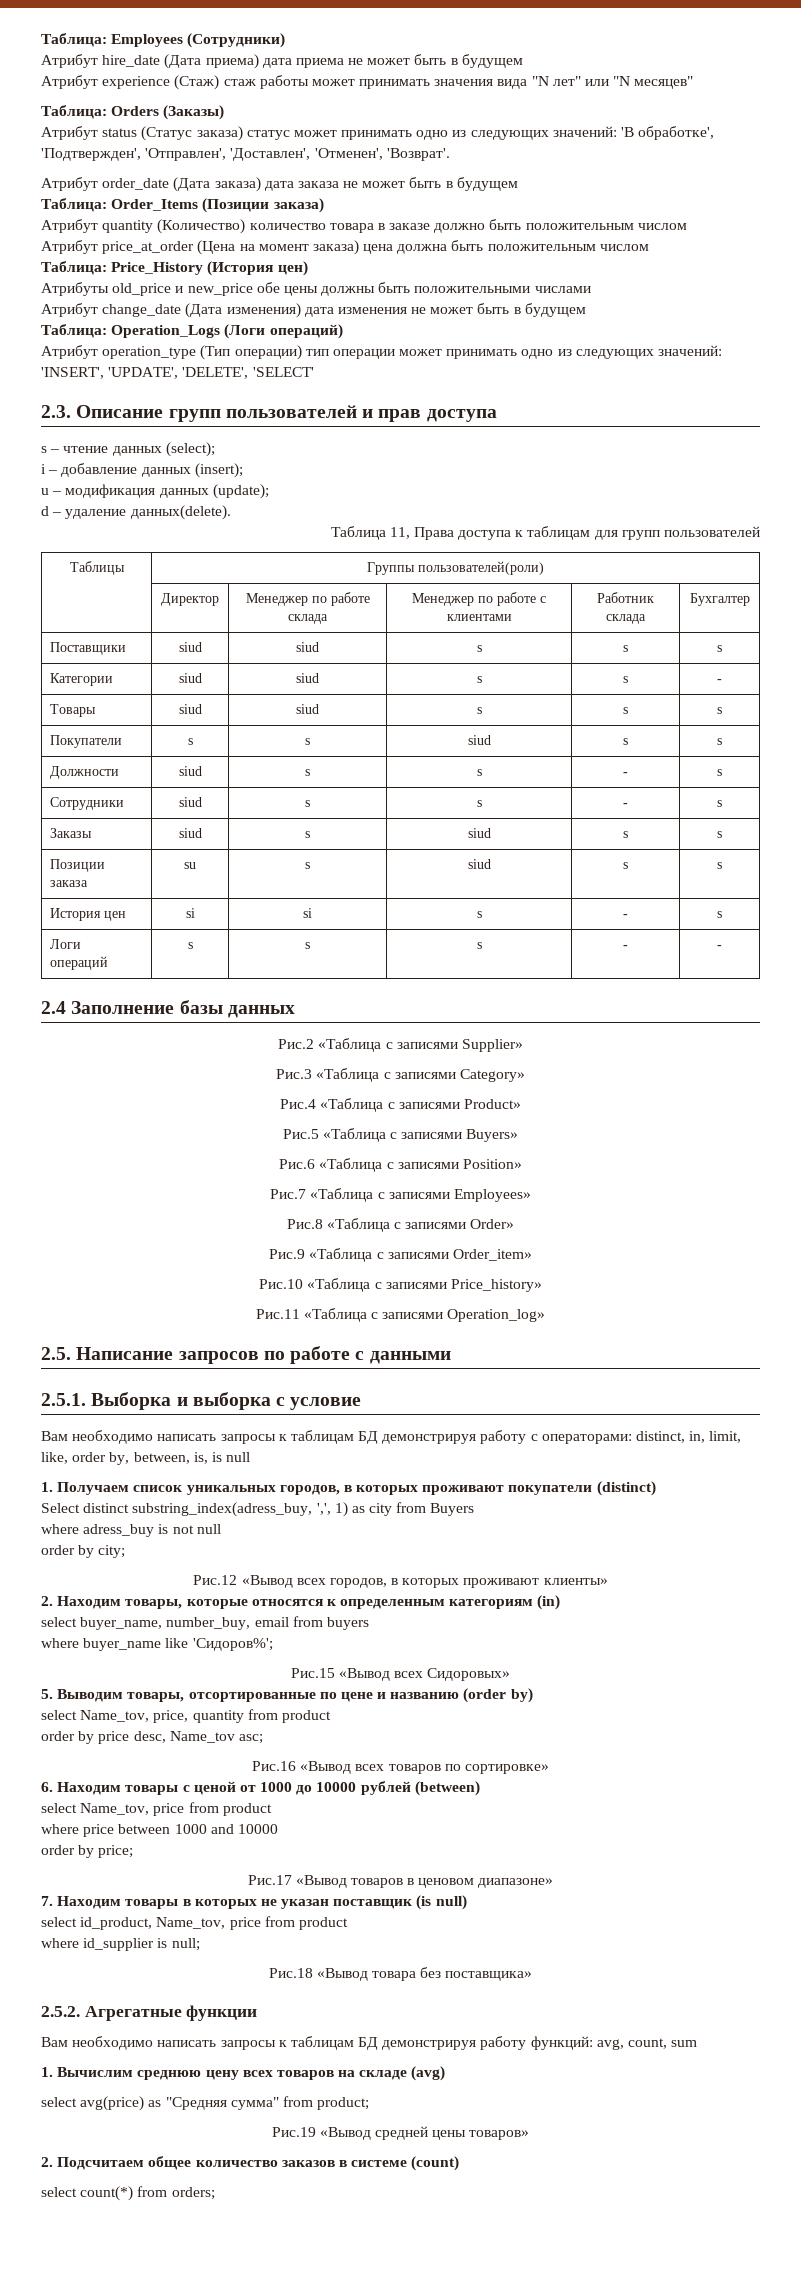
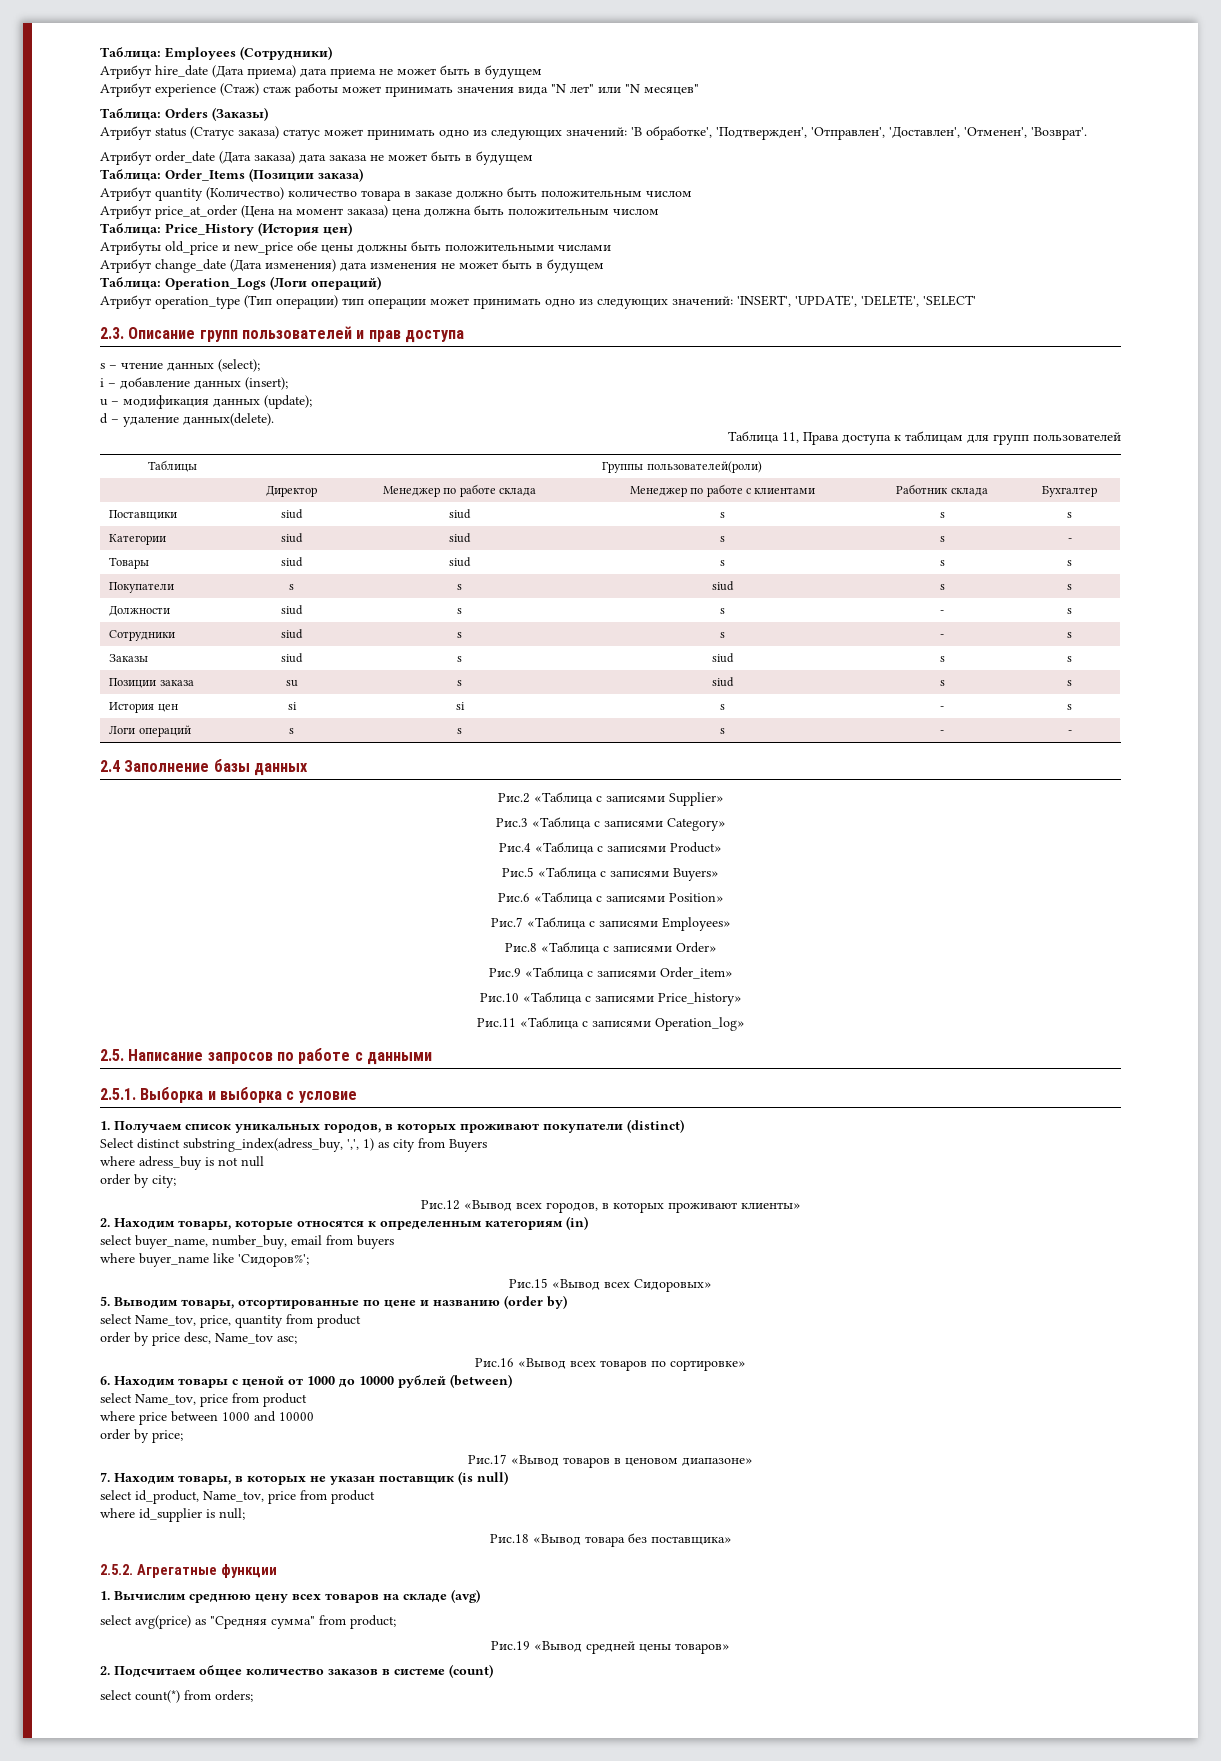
[41,1430,742,1444] [41,1452,251,1465] // Вам необходимо написать запросы к таблицам БД демонстрируя работу с операторами: distinct, in, limit, like, order by, between, is, is null -> (357, 1097) none
[125,1899,179,1909] товары -> [178,1475,231,1485] товары,
[41,2036,698,2050] // Вам необходимо написать запросы к таблицам БД демонстрируя работу функций: avg, count, sum -> (277, 1571) none

